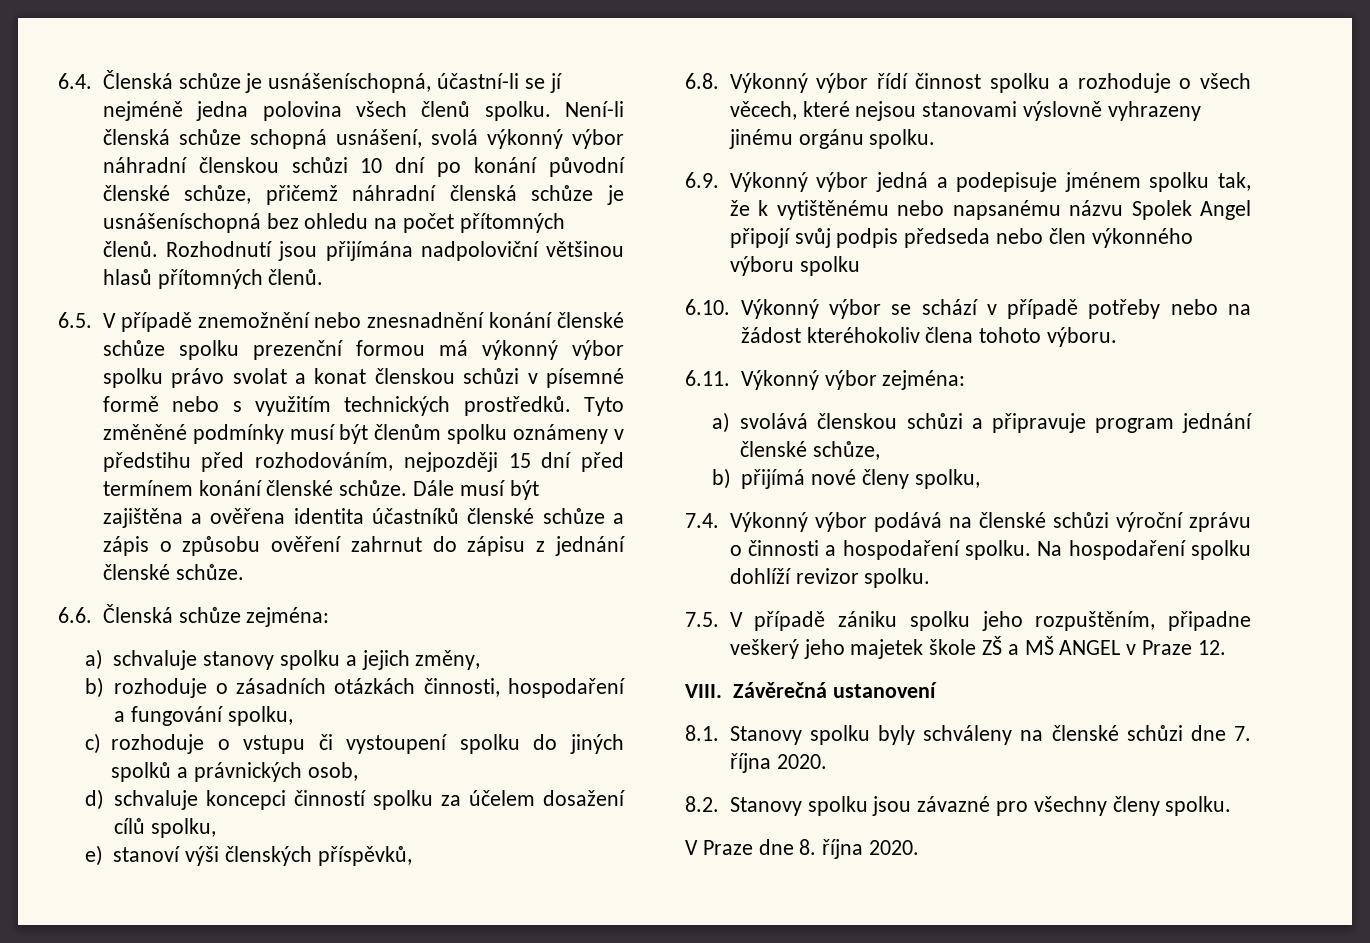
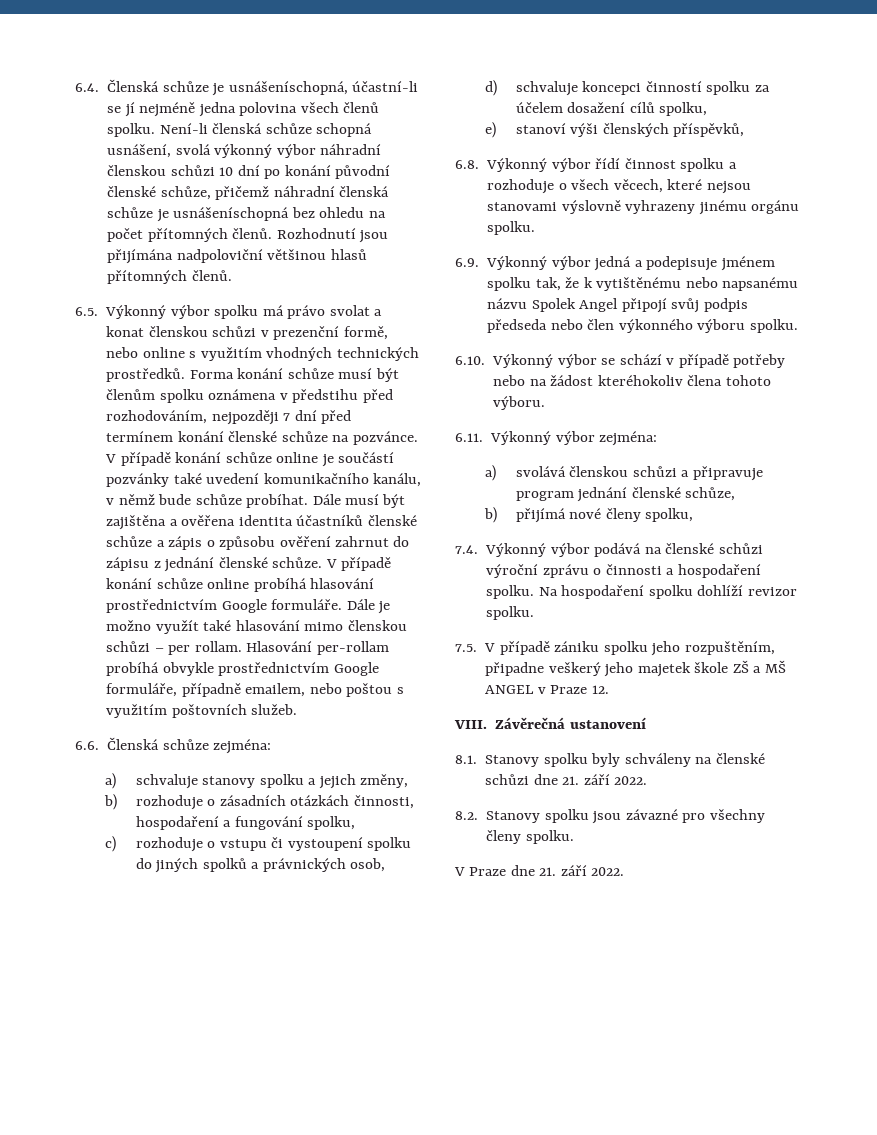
[102,312,624,332] [102,340,558,360] V případě znemožnění nebo znesnadnění konání členské schůze spolku prezenční formou má výkonný -> [105,305,167,319] Výkonný
(163, 378) none -> [262,305,284,316] má
[546,368,624,388] [102,396,331,416] písemné formě nebo s využitím -> [273,326,388,340] [106,347,333,361] prezenční formě, nebo online s využitím vhodných
[584,397,624,416] [102,424,284,444] Tyto změněné podmínky -> [189,368,334,379] Forma konání schůze
[513,424,609,444] oznámeny -> [208,389,277,400] oznámena
[508,453,531,468] 15 -> [283,413,291,421] 7
[339,480,408,496] schůze. -> [281,431,418,445] [105,452,394,467] [106,473,422,487] [106,494,309,508] schůze na pozvánce. V případě konání schůze online je součástí pozvánky také uvedení komunikačního kanálu, v němž bude schůze probíhat.
(244, 572) none -> [325,557,391,571] [106,578,375,592] [106,599,391,614] [106,620,407,634] [106,641,389,655] [106,662,379,676] [106,683,404,697] [106,704,298,718] V případě konání schůze online probíhá hlasování prostřednictvím Google formuláře. Dále je možno využít také hlasování mimo členskou schůzi – per rollam. Hlasování per-rollam probíhá obvykle prostřednictvím Google formuláře, případně emailem, nebo poštou s využitím poštovních služeb.
[799,256,860,276] spolku -> [749,319,798,333] spolku.
[1234,726,1251,741] [729,753,827,773] 7. října 2020. -> [562,774,648,785] 21. září 2022.
[799,839,920,859] 8. října 2020. -> [539,865,625,876] 21. září 2022.

